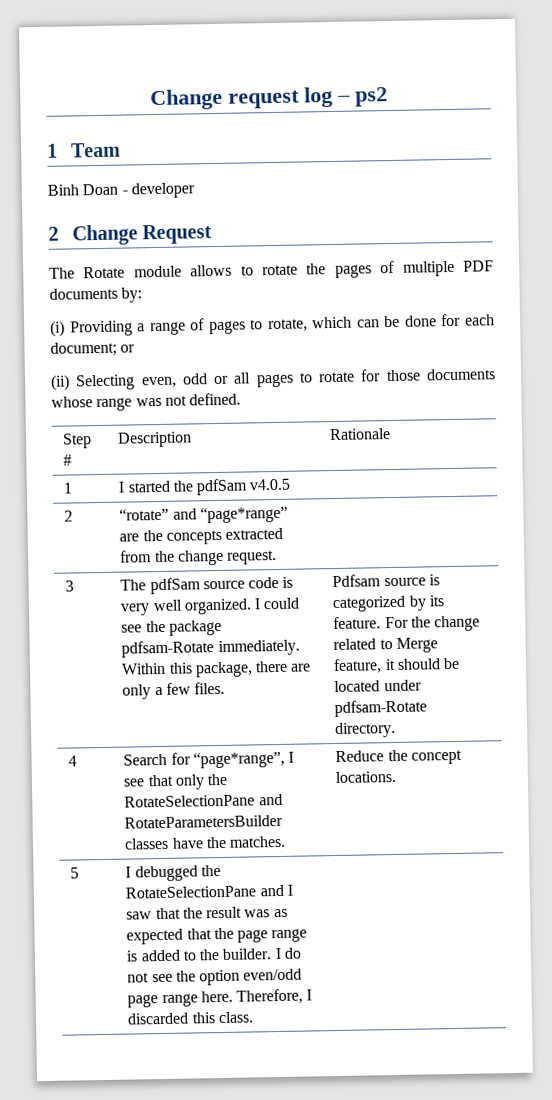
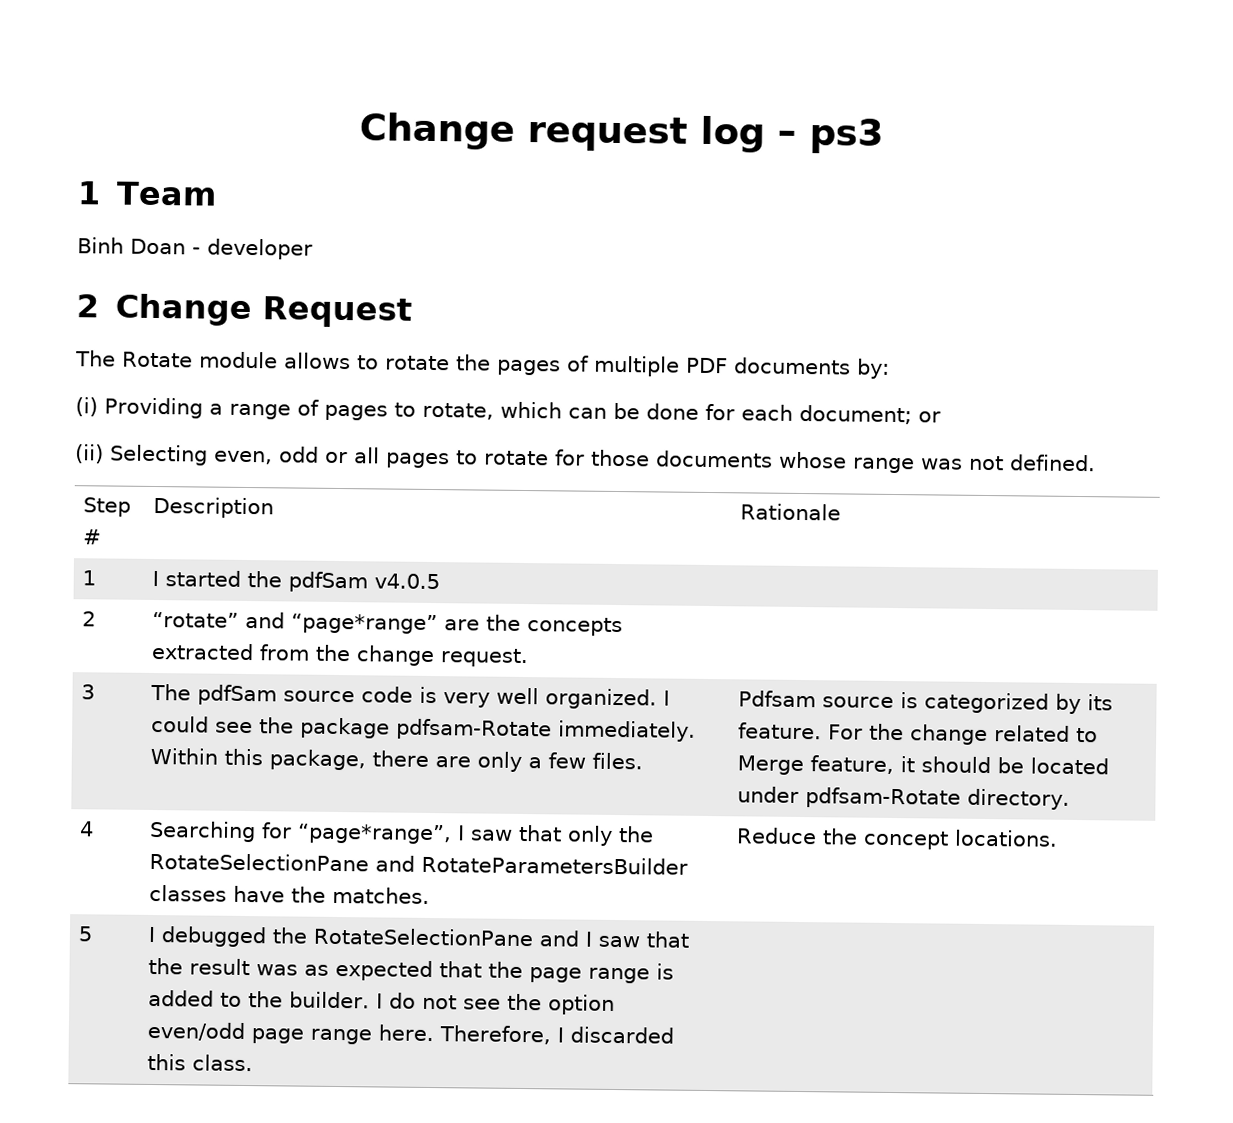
[354,87,388,107] ps2 -> [808,118,884,154] ps3
[123,753,168,766] Search -> [149,820,257,843] Searching
[123,778,146,787] see -> [470,829,514,841] saw

